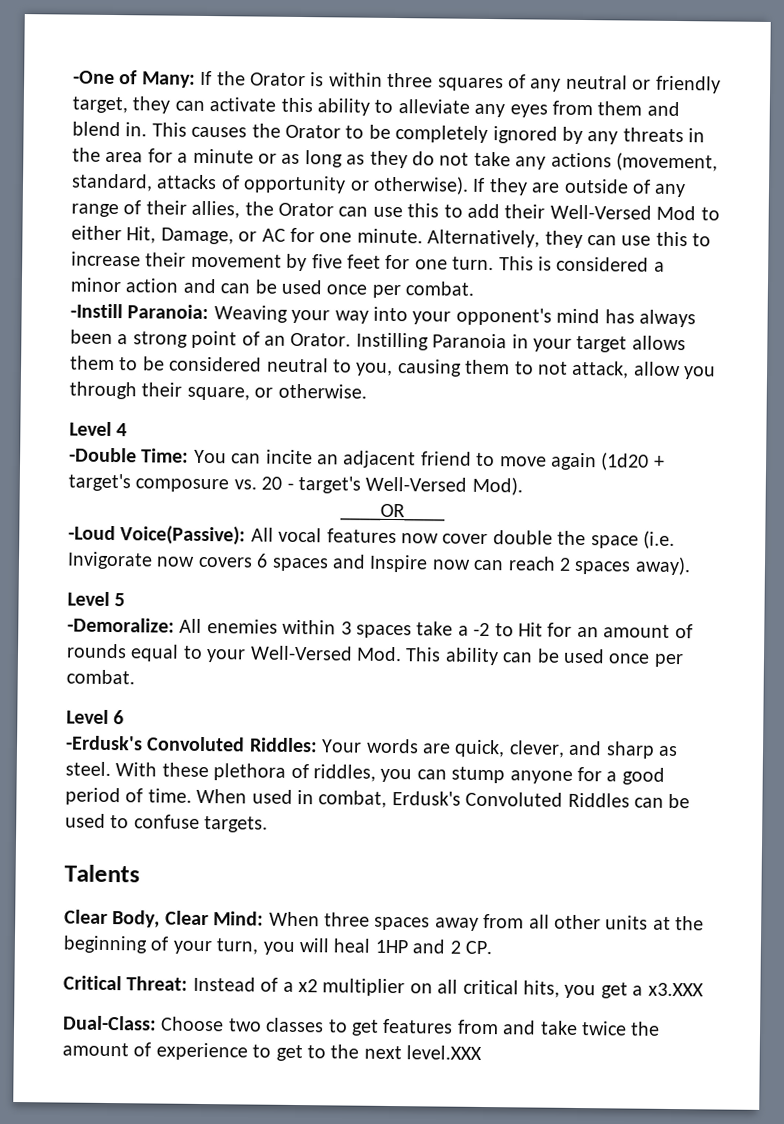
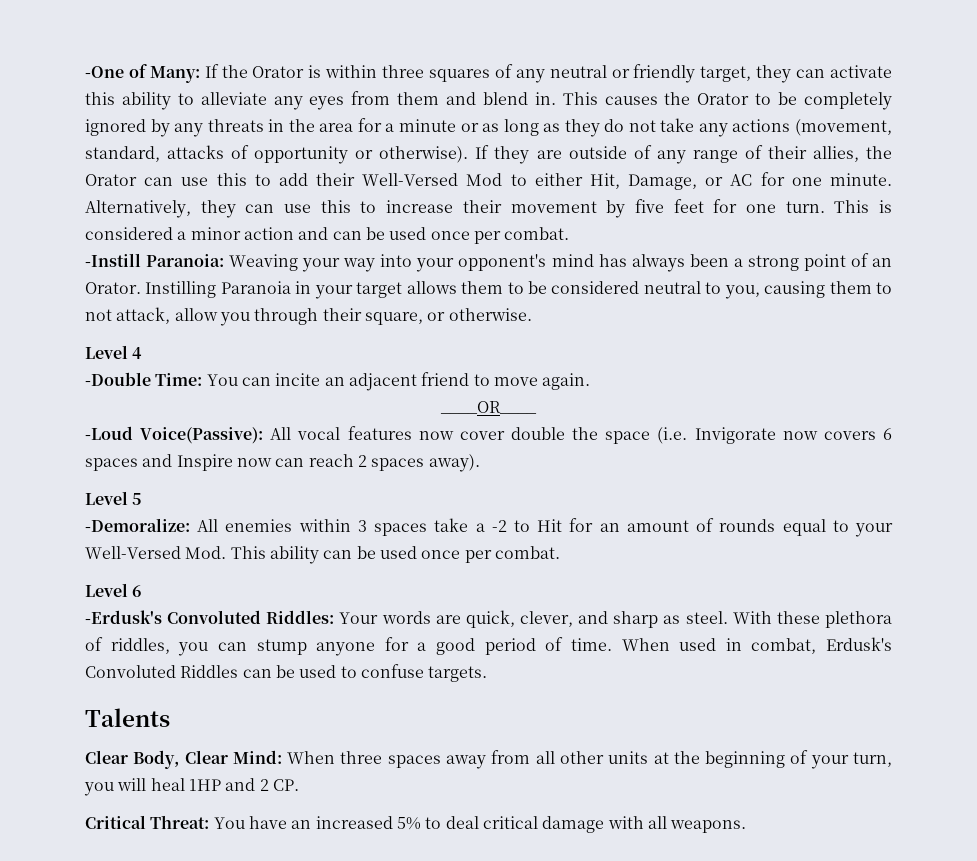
[549,452,665,471] [68,473,523,496] again (1d20 + target's composure vs. 20 - target's Well-Versed Mod). -> [542,373,591,390] again.
[192,976,704,999] [63,1015,661,1036] [62,1042,483,1062] Instead of a x2 multiplier on all critical hits, you get a x3.XXX // Dual-Class: Choose two classes to get features from and take twice the amount of experience to get to the next level.XXX -> [213,816,747,833] You have an increased 5% to deal critical damage with all weapons.

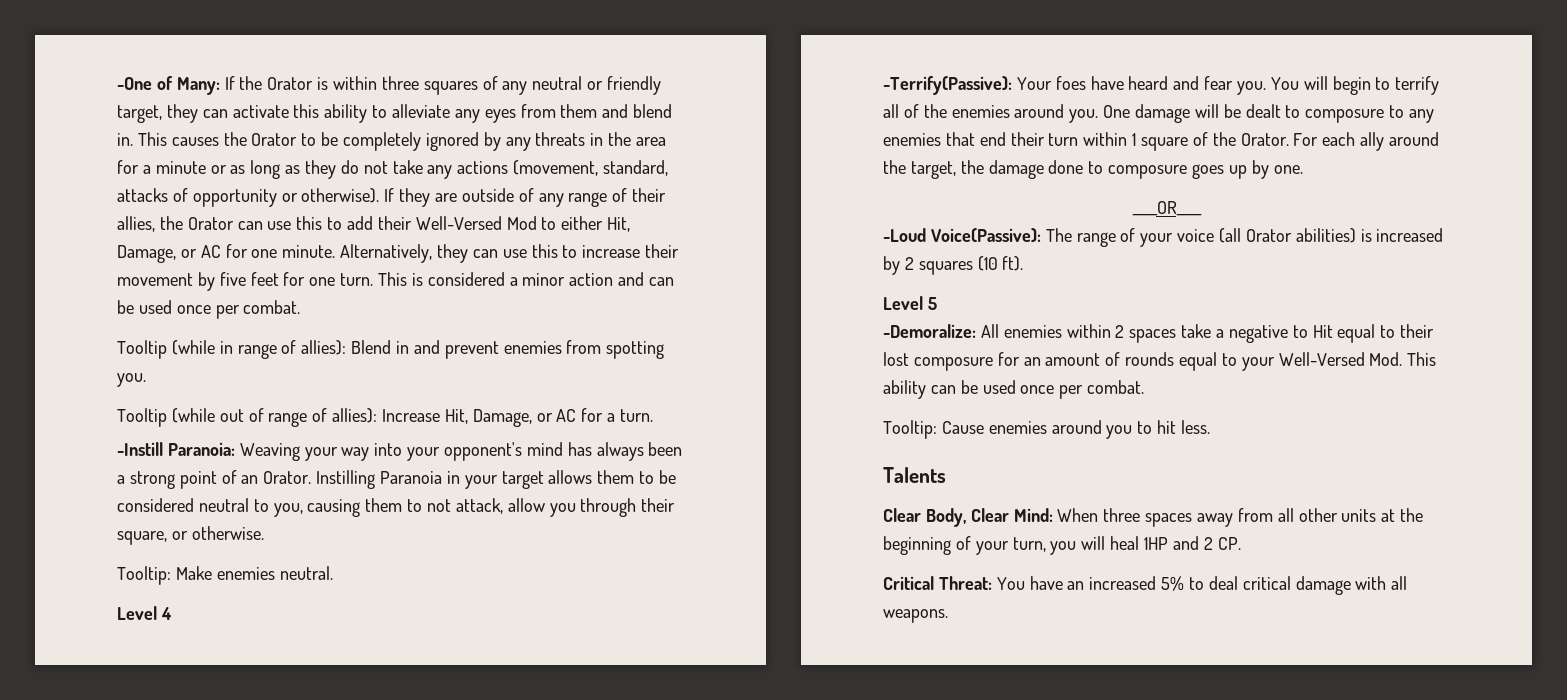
(570, 233) none -> [117,340,665,359] [117,373,146,387] [117,408,654,427] // Tooltip (while in range of allies): Blend in and prevent enemies from spotting you. // Tooltip (while out of range of allies): Increase Hit, Damage, or AC for a turn.
[85,345,143,359] [85,372,591,391] [440,401,537,414] [85,426,892,444] [85,454,480,472] Level 4 // -Double Time: You can incite an adjacent friend to move again. // ____OR____ // -Loud Voice(Passive): All vocal features now cover double the space (i.e. Invigorate now covers 6 spaces and Inspire now can reach 2 spaces away). -> [117,566,333,585] [117,606,172,620] [883,76,1440,95] [883,104,1435,123] [883,132,1440,151] [883,160,1303,179] [1131,201,1202,216] [883,228,1444,247] [883,256,1024,275] Tooltip: Make enemies neutral. // Level 4 // -Terrify(Passive): Your foes have heard and fear you. You will begin to terrify all of the enemies around you. One damage will be dealt to composure to any enemies that end their turn within 1 square of the Orator. For each ally around the target, the damage done to composure goes up by one. // ____OR____ // -Loud Voice(Passive): The range of your voice (all Orator abilities) is increased by 2 squares (10 ft).
[357,520,367,532] 3 -> [1115,325,1125,338] 2
[491,520,507,532] -2 -> [1228,325,1288,343] negative
(563, 525) none -> [1337,324,1435,343] [883,352,993,371] equal to their lost composure
[85,583,143,597] [85,610,892,628] [85,637,892,656] [85,664,488,682] Level 6 // -Erdusk's Convoluted Riddles: Your words are quick, clever, and sharp as steel. With these plethora of riddles, you can stump anyone for a good period of time. When used in combat, Erdusk's Convoluted Riddles can be used to confuse targets. -> [883,420,1211,439] Tooltip: Cause enemies around you to hit less.

